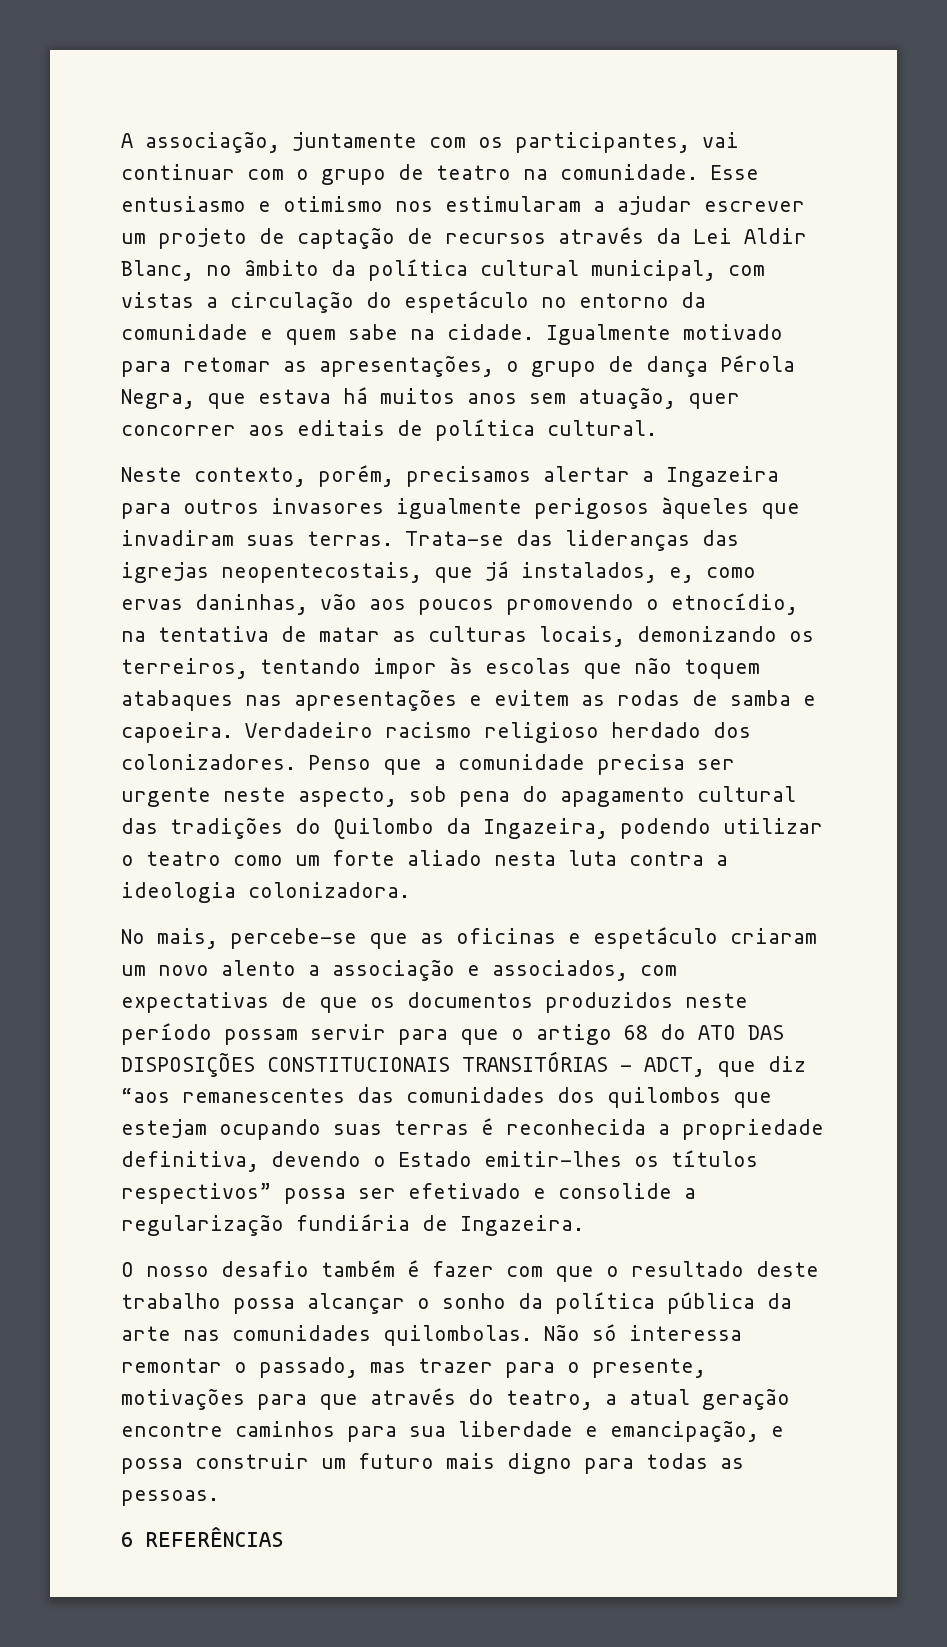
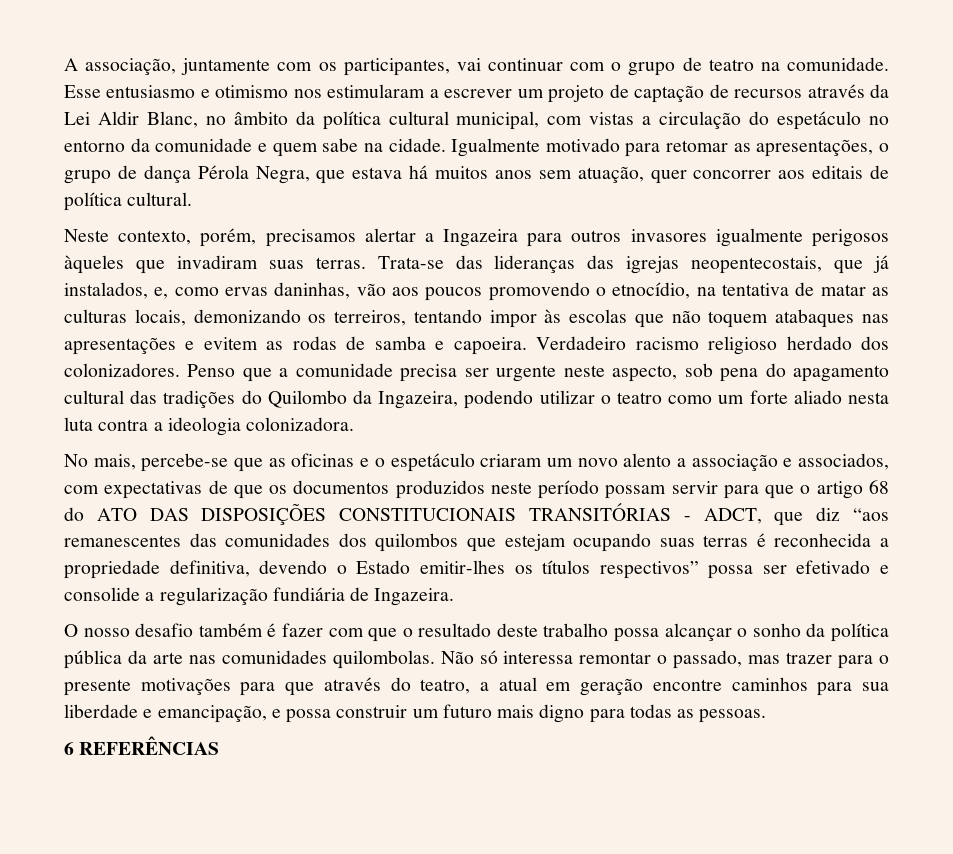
[617,196,692,215] ajudar -> (439, 93) none
(581, 938) none -> [374,458,385,467] o
[592,1358,706,1378] presente, -> [64,679,131,696] presente
(690, 1397) none -> [546,682,572,691] em

